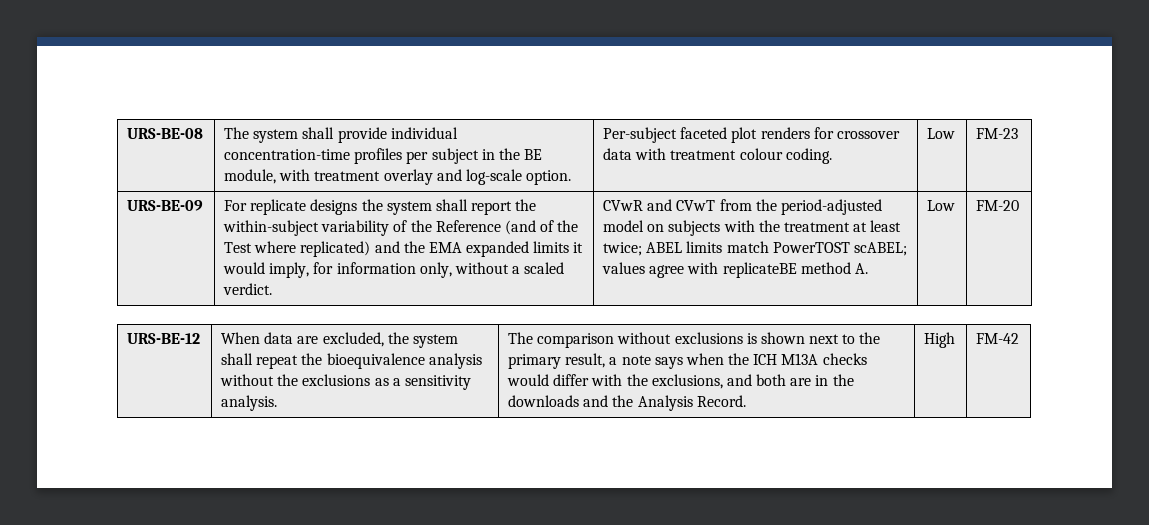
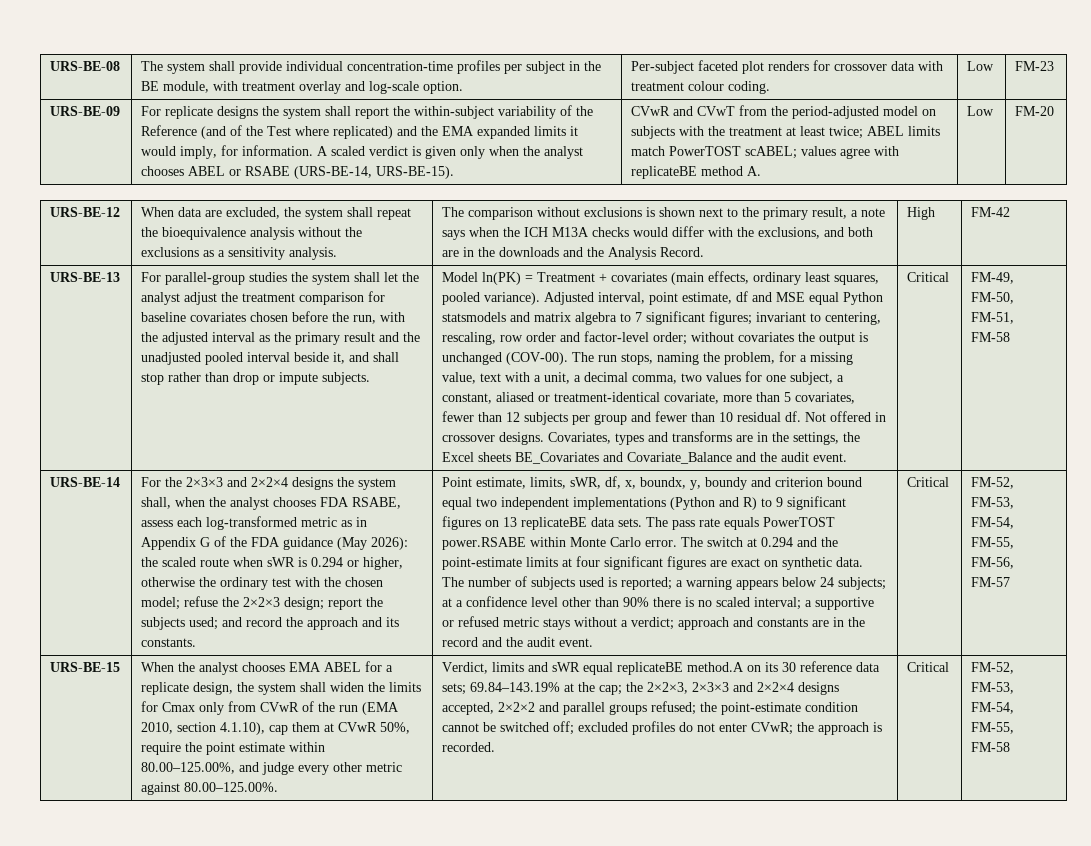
[336,262,565,278] [223,283,273,295] information only, without a scaled verdict. -> [242,145,584,159] [141,166,455,179] information. A scaled verdict is given only when the analyst chooses ABEL or RSABE (URS-BE-14, URS-BE-15).
(1020, 338) none -> [50,272,121,282] [141,272,420,285] [141,291,386,305] [141,311,406,324] [141,332,421,345] [141,352,400,365] [141,372,371,385] [442,271,880,285] [442,291,884,305] [442,311,882,325] [442,331,869,345] [442,351,854,365] [442,371,845,385] [442,392,856,404] [442,411,887,425] [442,431,861,445] [442,452,848,464] [907,272,950,282] [971,272,1015,284] [971,292,1015,304] [971,312,1015,324] [971,332,1011,342] [50,477,121,487] [141,477,397,490] [141,497,402,510] [141,516,368,530] [141,536,409,550] [141,557,404,570] [141,577,384,590] [141,596,384,610] [141,617,400,630] [141,638,197,647] [442,476,863,490] [442,496,847,510] [442,516,836,530] [442,537,839,550] [442,556,864,570] [442,576,887,590] [442,596,875,610] [442,616,866,630] [442,637,594,647] [907,477,950,487] [971,477,1015,489] [971,497,1015,509] [971,517,1015,529] [971,537,1015,549] [971,557,1015,569] [971,577,1011,587] [50,662,121,672] [141,661,394,675] [141,682,422,695] [141,701,400,715] [141,722,411,735] [141,742,326,755] [141,762,403,775] [141,782,279,795] [442,661,881,675] [442,682,840,695] [442,701,859,715] [442,721,883,735] [442,742,496,752] [907,662,950,672] [971,662,1015,674] [971,682,1015,694] [971,702,1015,714] [971,722,1015,734] [971,742,1011,752] // URS-BE-13 | For parallel-group studies the system shall let the analyst adjust the treatment comparison for baseline covariates chosen before the run, with the adjusted interval as the primary result and the unadjusted pooled interval beside it, and shall stop rather than drop or impute subjects. | Model ln(PK) = Treatment + covariates (main effects, ordinary least squares, pooled variance). Adjusted interval, point estimate, df and MSE equal Python statsmodels and matrix algebra to 7 significant figures; invariant to centering, rescaling, row order and factor-level order; without covariates the output is unchanged (COV-00). The run stops, naming the problem, for a missing value, text with a unit, a decimal comma, two values for one subject, a constant, aliased or treatment-identical covariate, more than 5 covariates, fewer than 12 subjects per group and fewer than 10 residual df. Not offered in crossover designs. Covariates, types and transforms are in the settings, the Excel sheets BE_Covariates and Covariate_Balance and the audit event. | Critical | FM-49, FM-50, FM-51, FM-58 // URS-BE-14 | For the 2×3×3 and 2×2×4 designs the system shall, when the analyst chooses FDA RSABE, assess each log-transformed metric as in Appendix G of the FDA guidance (May 2026): the scaled route when sWR is 0.294 or higher, otherwise the ordinary test with the chosen model; refuse the 2×2×3 design; report the subjects used; and record the approach and its constants. | Point estimate, limits, sWR, df, x, boundx, y, boundy and criterion bound equal two independent implementations (Python and R) to 9 significant figures on 13 replicateBE data sets. The pass rate equals PowerTOST power.RSABE within Monte Carlo error. The switch at 0.294 and the point-estimate limits at four significant figures are exact on synthetic data. The number of subjects used is reported; a warning appears below 24 subjects; at a confidence level other than 90% there is no scaled interval; a supportive or refused metric stays without a verdict; approach and constants are in the record and the audit event. | Critical | FM-52, FM-53, FM-54, FM-55, FM-56, FM-57 // URS-BE-15 | When the analyst chooses EMA ABEL for a replicate design, the system shall widen the limits for Cmax only from CVwR of the run (EMA 2010, section 4.1.10), cap them at CVwR 50%, require the point estimate within 80.00–125.00%, and judge every other metric against 80.00–125.00%. | Verdict, limits and sWR equal replicateBE method.A on its 30 reference data sets; 69.84–143.19% at the cap; the 2×2×3, 2×3×3 and 2×2×4 designs accepted, 2×2×2 and parallel groups refused; the point-estimate condition cannot be switched off; excluded profiles do not enter CVwR; the approach is recorded. | Critical | FM-52, FM-53, FM-54, FM-55, FM-58

